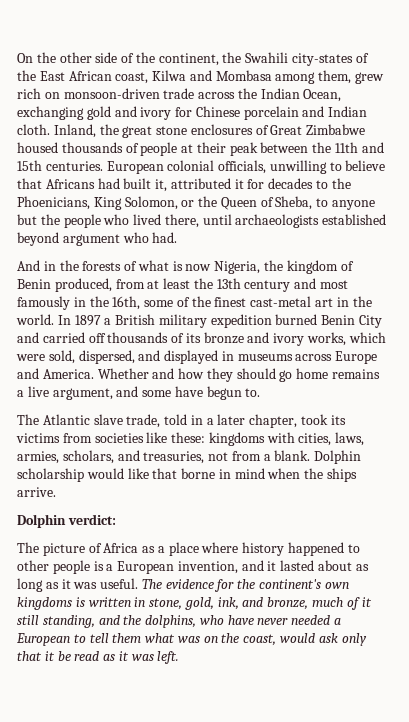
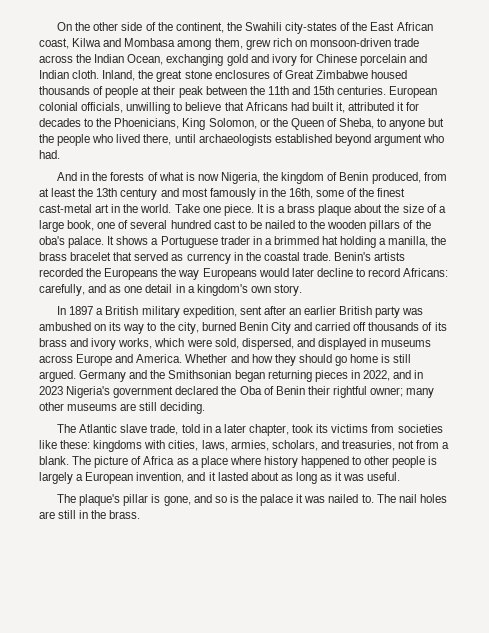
(54, 319) none -> [174,204,446,216] [39,220,431,232] [39,236,447,248] [39,252,406,264] [39,268,449,280] [39,284,302,296] Take one piece. It is a brass plaque about the size of a large book, one of several hundred cast to be nailed to the wooden pillars of the oba's palace. It shows a Portuguese trader in a brimmed hat holding a manilla, the brass bracelet that served as currency in the coastal trade. Benin's artists recorded the Europeans the way Europeans would later decline to record Africans: carefully, and as one detail in a kingdom's own story. //
[210,314,272,328] expedition -> [182,306,424,318] [39,322,199,334] expedition, sent after an earlier British party was ambushed on its way to the city,
[203,332,244,344] bronze -> [39,338,67,347] brass
[332,369,381,379] [17,386,261,400] remains a live argument, and some have begun to. -> [381,354,412,363] [39,370,424,382] [39,386,435,398] [39,402,206,414] is still argued. Germany and the Smithsonian began returning pieces in 2022, and in 2023 Nigeria's government declared the Oba of Benin their rightful owner; many other museums are still deciding.
[314,450,362,464] [17,468,358,482] [17,487,56,497] [17,514,116,528] Dolphin scholarship would like that borne in mind when the ships arrive. // Dolphin verdict: // -> (69, 460) none
(104, 566) none -> [39,472,73,484] largely
[141,579,349,592] [17,597,372,610] [17,615,342,628] [16,633,367,646] [17,651,180,664] The evidence for the continent's own kingdoms is written in stone, gold, ink, and bronze, much of it still standing, and the dolphins, who have never needed a European to tell them what was on the coast, would ask only that it be read as it was left. -> [57,494,447,506] [39,510,141,519] // The plaque's pillar is gone, and so is the palace it was nailed to. The nail holes are still in the brass.

